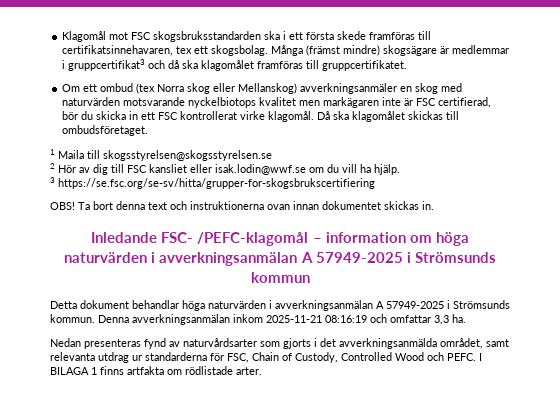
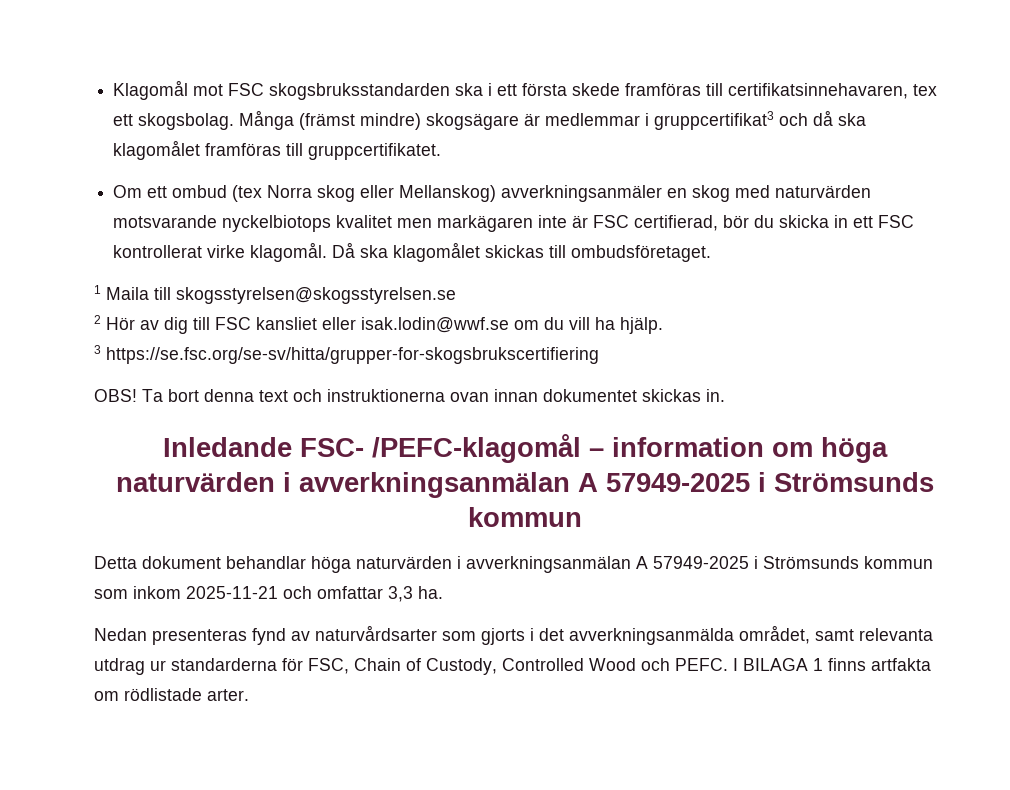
[50,314,230,325] kommun. Denna avverkningsanmälan -> [864,556,933,569] [94,589,128,599] kommun som
[325,315,367,323] 08:16:19 -> (278, 592) none

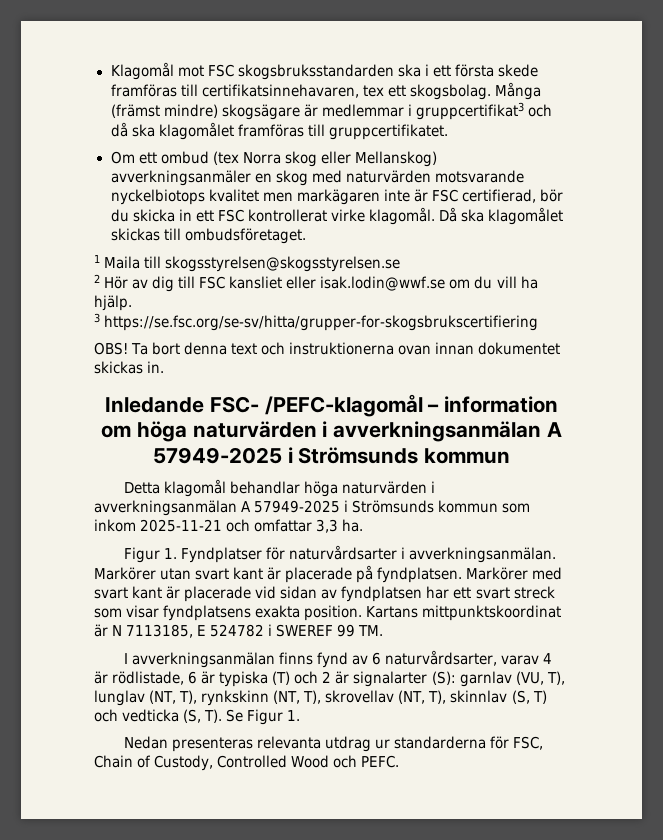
[142,556,221,569] dokument -> [163,479,226,497] klagomål
[94,625,854,645] Nedan presenteras fynd av naturvårdsarter som gjorts i det avverkningsanmälda området, samt -> [123,545,557,563] [94,565,563,583] [94,586,555,602] [94,605,562,621] [94,624,384,638] [123,650,553,668] [94,671,565,687] [94,690,547,706] [94,709,301,725] [123,736,253,752] Figur 1. Fyndplatser för naturvårdsarter i avverkningsanmälan. Markörer utan svart kant är placerade på fyndplatsen. Markörer med svart kant är placerade vid sidan av fyndplatsen har ett svart streck som visar fyndplatsens exakta position. Kartans mittpunktskoordinat är N 7113185, E 524782 i SWEREF 99 TM. // I avverkningsanmälan finns fynd av 6 naturvårdsarter, varav 4 är rödlistade, 6 är typiska (T) och 2 är signalarter (S): garnlav (VU, T), lunglav (NT, T), rynkskinn (NT, T), skrovellav (NT, T), skinnlav (S, T) och vedticka (S, T). Se Figur 1. // Nedan presenteras
[733,658,931,671] [94,688,249,701] I BILAGA 1 finns artfakta om rödlistade arter. -> (400, 761) none

